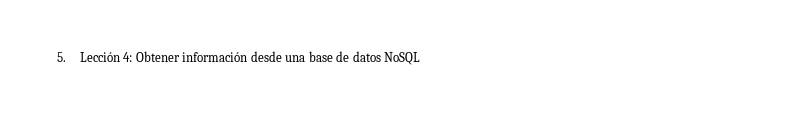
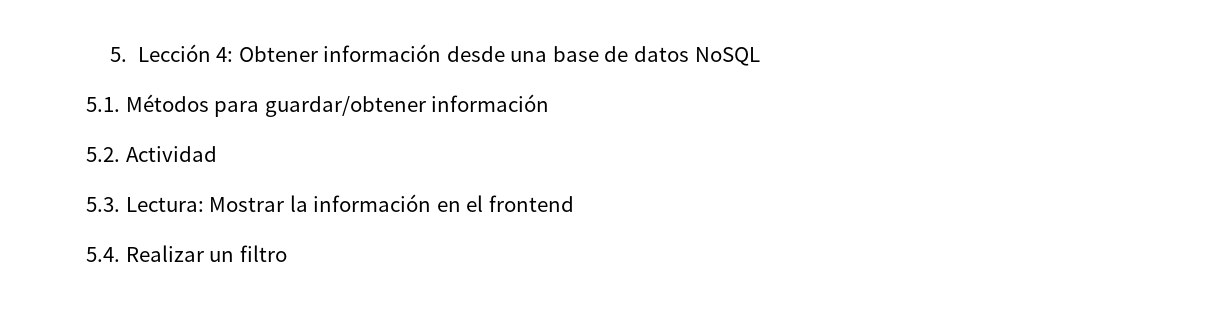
(421, 58) none -> [86,94,550,117] [86,146,217,162] [86,194,574,212] [86,245,287,262] // 5.1. Métodos para guardar/obtener información // 5.2. Actividad // 5.3. Lectura: Mostrar la información en el frontend // 5.4. Realizar un filtro

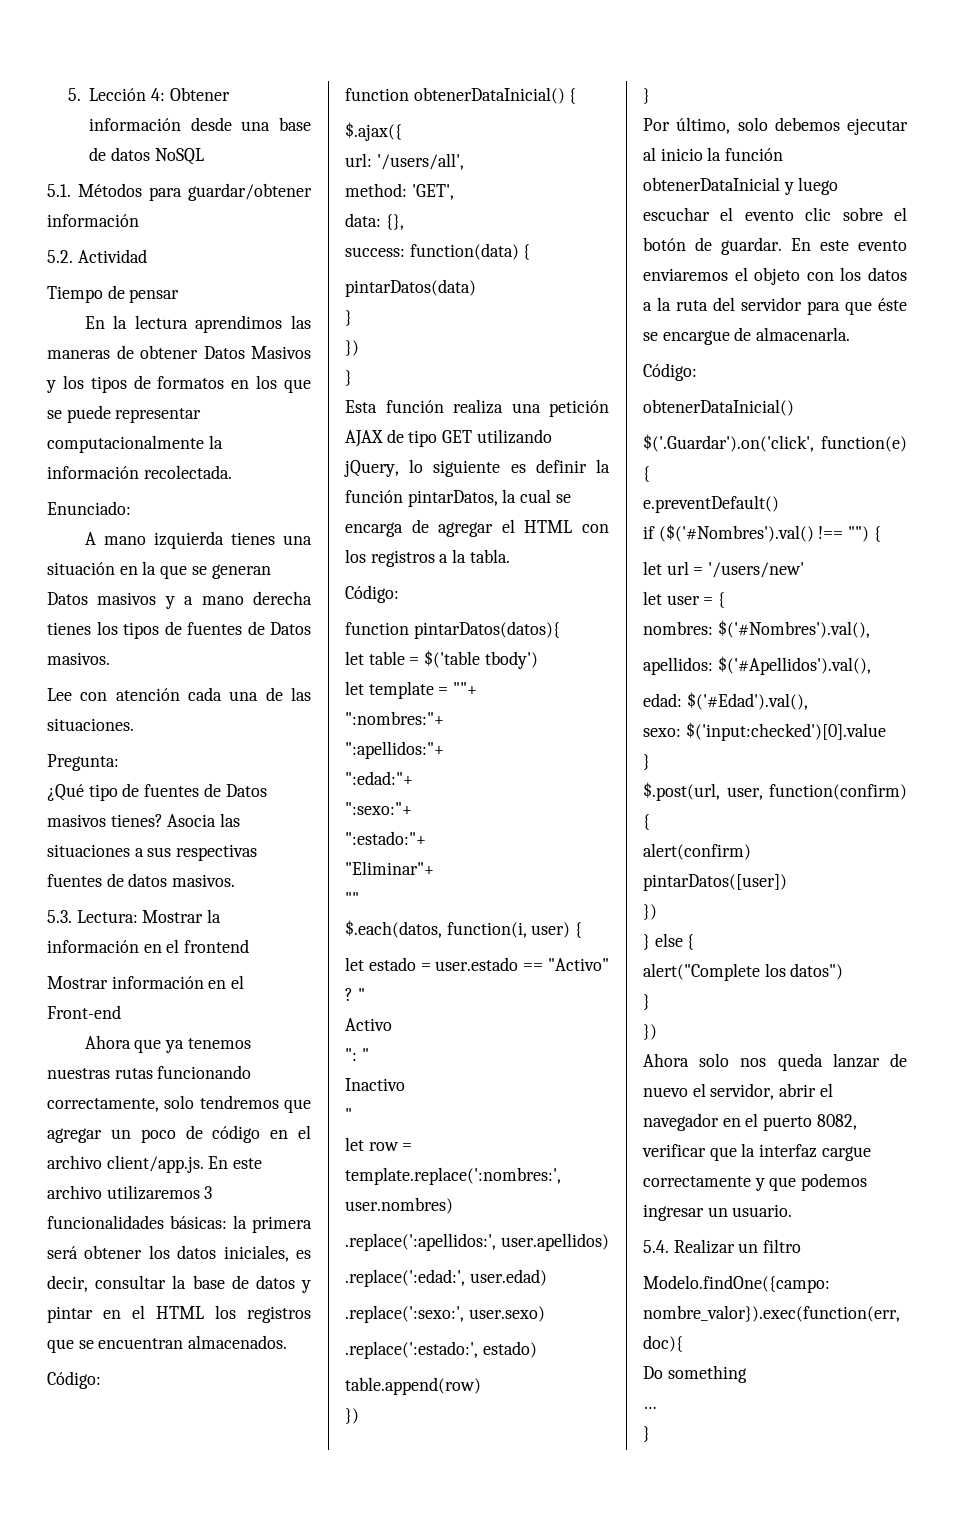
(217, 154) none -> [47,285,180,303] [84,315,311,333] [47,345,311,359] [46,375,311,393] [47,405,202,423] [47,435,223,453] [47,465,232,479] [47,501,131,515] [84,531,312,549] [47,561,271,579] [47,591,312,609] [47,621,311,639] [47,652,110,665] [47,687,312,701] [47,718,134,731] [47,754,119,771] [47,783,267,801] [47,813,241,827] [47,844,258,861] [47,873,236,887] // Tiempo de pensar // En la lectura aprendimos las maneras de obtener Datos Masivos y los tipos de formatos en los que se puede representar computacionalmente la información recolectada. // Enunciado: // A mano izquierda tienes una situación en la que se generan Datos masivos y a mano derecha tienes los tipos de fuentes de Datos masivos. // Lee con atención cada una de las situaciones. // Pregunta: // ¿Qué tipo de fuentes de Datos masivos tienes? Asocia las situaciones a sus respectivas fuentes de datos masivos.
[86,245,287,262] 5.4. Realizar un filtro -> [47,975,245,989] [47,1005,121,1019] [84,1035,251,1053] [47,1065,252,1079] [47,1095,311,1113] [47,1125,311,1143] [47,1155,263,1173] [47,1185,213,1200] [47,1215,312,1233] [47,1245,311,1262] [47,1275,311,1293] [47,1305,311,1323] [47,1335,288,1353] [47,1371,101,1389] [345,87,577,104] [345,122,402,141] [345,153,464,170] [345,183,454,200] [345,213,404,230] [345,243,531,260] [345,279,476,297] [345,310,352,326] [345,340,359,356] [345,370,352,386] [345,399,609,417] [345,429,552,447] [344,459,610,477] [345,489,571,507] [345,519,609,537] [345,549,510,567] [345,585,399,603] [345,621,560,639] [345,650,538,669] [345,681,478,699] [345,711,444,725] [345,741,444,759] [345,771,413,785] [345,802,412,815] [345,831,426,845] [345,861,434,875] [345,892,359,905] [345,920,583,938] [345,957,609,971] [345,988,365,1001] [345,1018,392,1031] [345,1048,369,1061] [345,1078,405,1091] [345,1108,352,1121] [345,1137,413,1151] [345,1167,561,1185] [345,1197,453,1214] [345,1233,609,1251] [345,1269,547,1287] [345,1305,545,1323] [345,1341,537,1359] [345,1377,481,1395] [345,1408,359,1424] [643,88,650,104] [643,117,908,135] [643,147,784,161] [643,177,839,195] [643,207,907,221] [643,237,907,255] [643,267,907,285] [643,297,907,315] [643,327,851,345] [643,363,697,381] [643,399,794,416] [643,434,907,452] [643,466,650,482] [643,495,779,513] [643,524,881,542] [643,561,805,578] [643,591,726,608] [643,620,870,638] [643,656,871,675] [643,692,808,710] [643,722,886,741] [643,754,650,770] [643,782,907,801] [643,814,650,830] [643,843,751,860] [643,874,787,891] [643,904,657,920] [643,933,695,950] [643,963,844,981] [643,994,650,1010] [643,1024,657,1040] [643,1053,907,1071] [643,1083,833,1100] [643,1113,857,1131] [642,1143,871,1161] [643,1173,868,1191] [643,1204,793,1221] [643,1239,802,1254] [643,1275,830,1293] [643,1305,900,1322] [643,1335,683,1352] [643,1365,747,1383] [643,1406,657,1409] [643,1426,650,1442] Mostrar información en el Front-end // Ahora que ya tenemos nuestras rutas funcionando correctamente, solo tendremos que agregar un poco de código en el archivo client/app.js. En este archivo utilizaremos 3 funcionalidades básicas: la primera será obtener los datos iniciales, es decir, consultar la base de datos y pintar en el HTML los registros que se encuentran almacenados. // Código: // function obtenerDataInicial() { // $.ajax({ // url: '/users/all', // method: 'GET', // data: {}, // success: function(data) { // pintarDatos(data) // } // }) // } // Esta función realiza una petición AJAX de tipo GET utilizando jQuery, lo siguiente es definir la función pintarDatos, la cual se encarga de agregar el HTML con los registros a la tabla. // Código: // function pintarDatos(datos){ // let table = $('table tbody') // let template = ""+ // ":nombres:"+ // ":apellidos:"+ // ":edad:"+ // ":sexo:"+ // ":estado:"+ // "Eliminar"+ // "" // $.each(datos, function(i, user) { // let estado = user.estado == "Activo" ? " // Activo // ": " // Inactivo // " // let row = template.replace(':nombres:', user.nombres) // .replace(':apellidos:', user.apellidos) // .replace(':edad:', user.edad) // .replace(':sexo:', user.sexo) // .replace(':estado:', estado) // table.append(row) // }) // } // Por último, solo debemos ejecutar al inicio la función obtenerDataInicial y luego escuchar el evento clic sobre el botón de guardar. En este evento enviaremos el objeto con los datos a la ruta del servidor para que éste se encargue de almacenarla. // Código: // obtenerDataInicial() // $('.Guardar').on('click', function(e) { // e.preventDefault() // if ($('#Nombres').val() !== "") { // let url = '/users/new' // let user = { // nombres: $('#Nombres').val(), // apellidos: $('#Apellidos').val(), // edad: $('#Edad').val(), // sexo: $('input:checked')[0].value // } // $.post(url, user, function(confirm) { // alert(confirm) // pintarDatos([user]) // }) // } else { // alert("Complete los datos") // } // }) // Ahora solo nos queda lanzar de nuevo el servidor, abrir el navegador en el puerto 8082, verificar que la interfaz cargue correctamente y que podemos ingresar un usuario. // 5.4. Realizar un filtro // Modelo.findOne({campo: nombre_valor}).exec(function(err, doc){ // Do something // … // }

